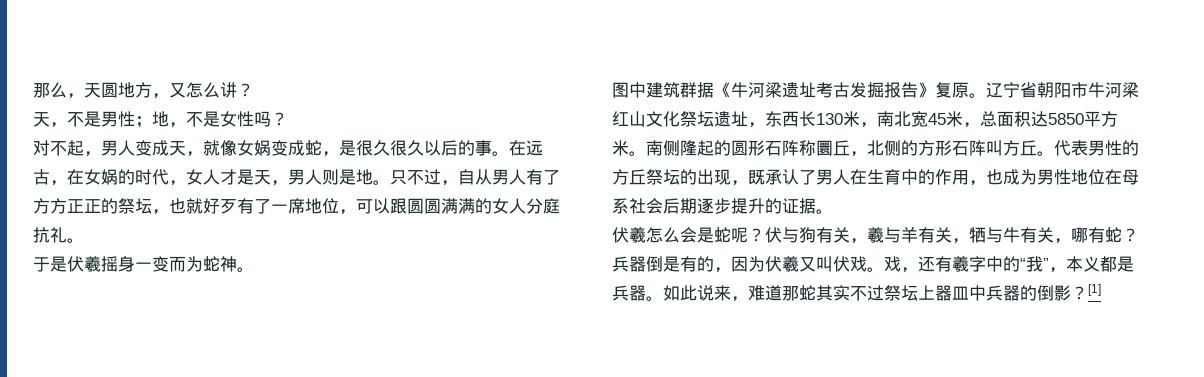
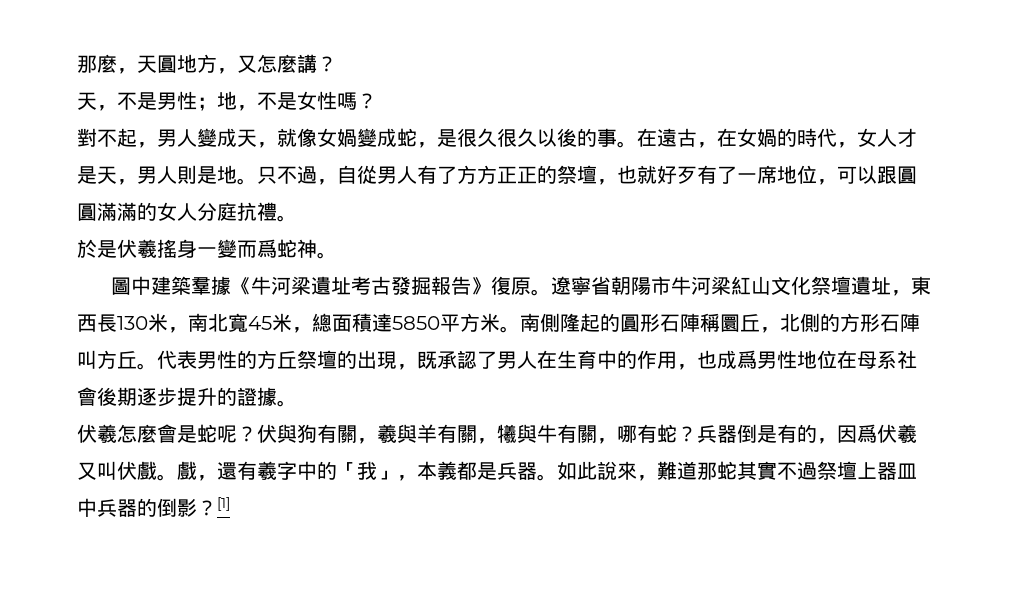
[33,82,118,99] 那么，天圆 -> [77,54,177,74] 那麼，天圓
[203,82,237,98] 么讲 -> [277,54,317,73] 麼講
[254,111,288,127] [33,140,50,156] 吗？ // 对 -> [337,92,377,110] [77,128,97,147] 嗎？ // 對
[135,140,152,156] 变 -> [197,128,217,147] 變
[254,140,288,156] 娲变 -> [337,128,377,147] 媧變
[441,140,458,156] 后 -> [557,128,577,147] 後
[526,140,543,156] 远 -> [657,128,677,147] 遠
[101,169,152,185] 娲的时 -> [757,128,817,147] 媧的時
[322,169,339,185] 则 -> [177,165,197,184] 則
[424,169,492,186] 过，自从 -> [297,165,377,185] 過，自從
[135,198,152,214] 坛 -> [577,165,597,184] 壇
[407,198,475,214] 圆圆满满 -> [897,166,917,184] [77,202,137,221] 圓圓滿滿
[50,227,84,243] [33,256,254,272] [612,82,1071,98] 礼。 // 于是伏羲摇身一变而为蛇神。 // 图中建筑群据《牛河梁遗址考古发掘报告》复原。辽宁省朝阳 -> [257,202,297,222] [77,239,337,259] [110,276,651,296] 禮。 // 於是伏羲搖身一變而爲蛇神。 // 圖中建築羣據《牛河梁遺址考古發掘報告》復原。遼寧省朝陽
[612,111,629,126] 红 -> [730,276,751,295] 紅
[697,111,816,128] 坛遗址，东西长 -> [830,276,931,296] [77,314,117,332] 壇遺址，東西長
[911,111,928,127] 宽 -> [228,313,248,332] 寬
[980,111,1048,127] 总面积达 -> [312,313,392,332] 總面積達
[663,140,816,156] 侧隆起的圆形石阵称 -> [540,313,720,332] 側隆起的圓形石陣稱
[884,140,901,156] 侧 -> [800,313,820,332] 側
[969,140,986,156] 阵 -> [900,313,920,332] 陣
[663,169,799,186] 坛的出现，既承认 -> [317,350,477,370] 壇的出現，既承認
[1020,169,1037,185] 为 -> [737,350,757,369] 爲
[646,198,680,214] 会后 -> [77,387,117,406] 會後
[782,198,816,214] 证据 -> [237,387,277,406] 證據
[663,227,697,243] 么会 -> [137,424,177,443] 麼會
[782,227,1054,244] 与狗有关，羲与羊有关，牺与牛有关 -> [277,424,597,444] 與狗有關，羲與羊有關，犧與牛有關
[748,256,765,272] 为 -> [857,424,877,443] 爲
[850,256,1134,273] [612,285,918,302] 戏。戏，还有羲字中的“我”，本义都是兵器。如此说来，难道那蛇其实不过祭坛 -> [137,461,857,481] 戲。戲，還有羲字中的「我」，本義都是兵器。如此說來，難道那蛇其實不過祭壇

